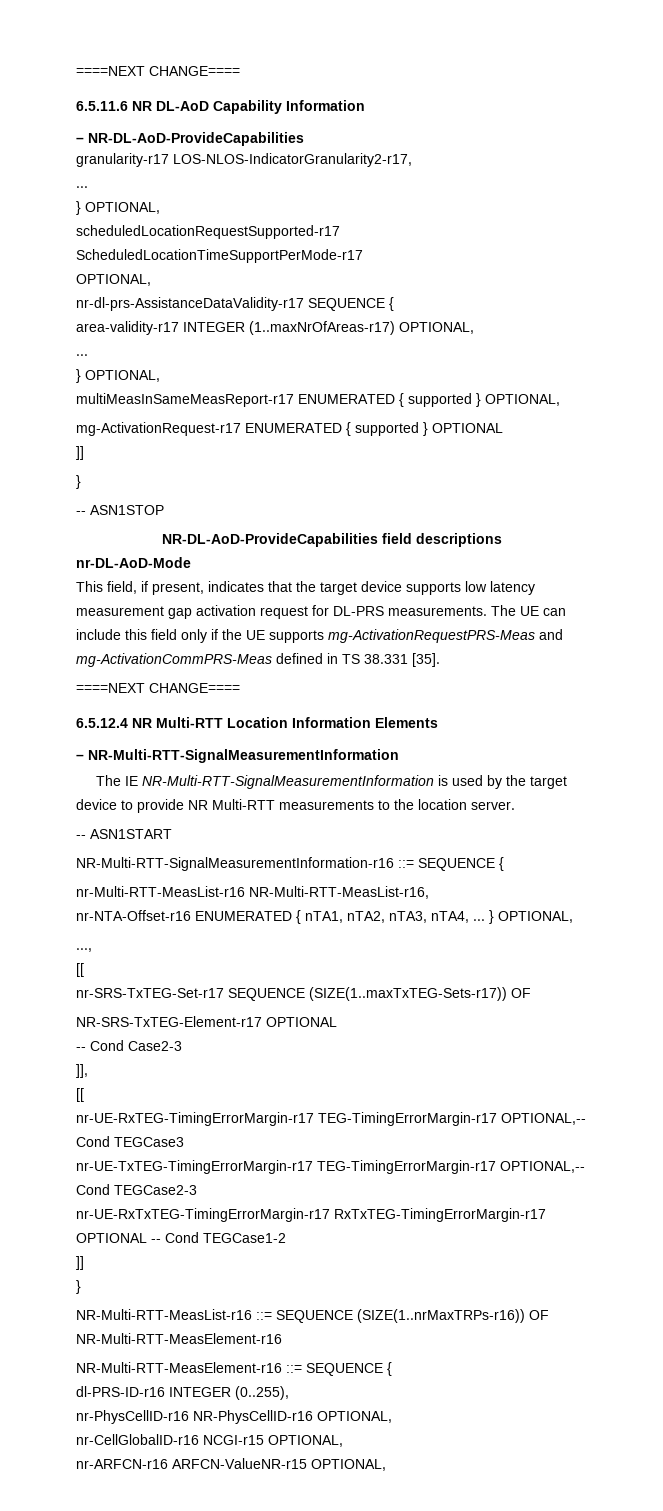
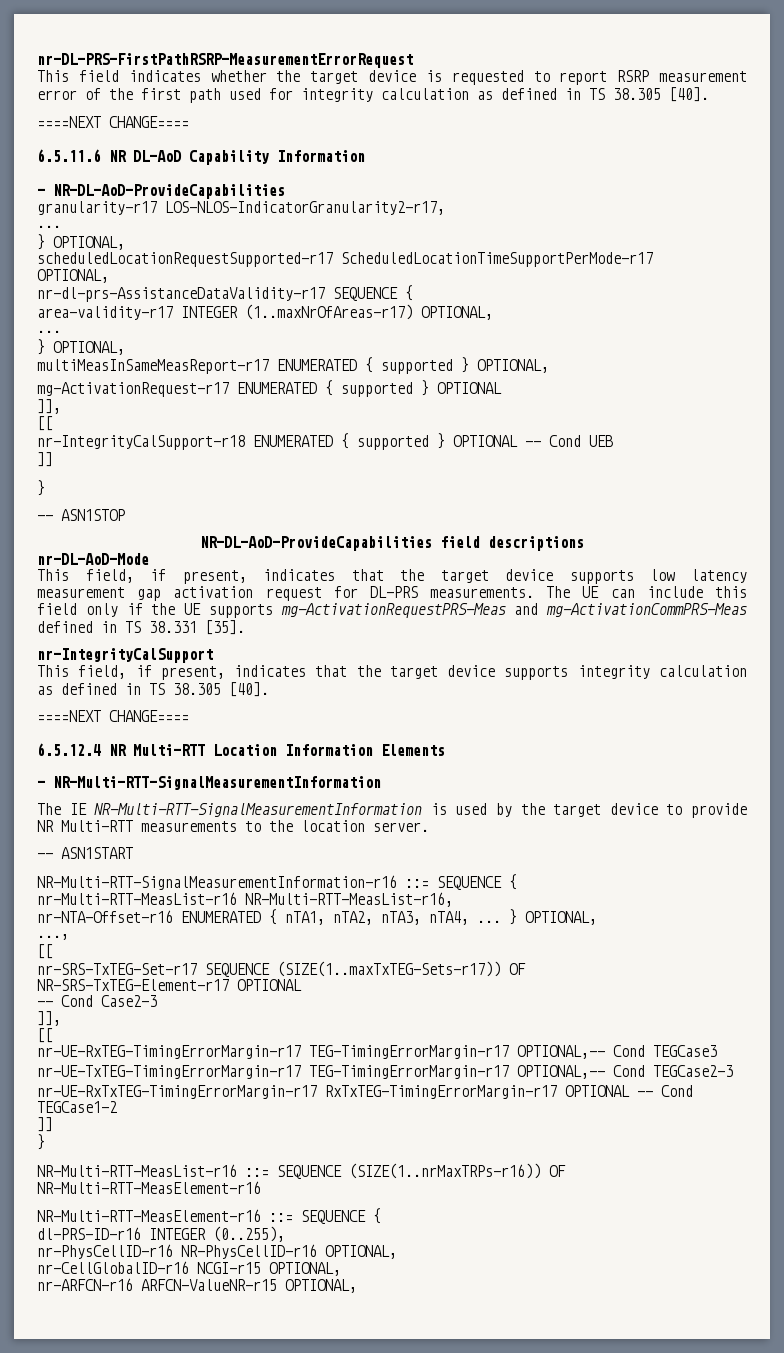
(76, 71) none -> [37,53,413,68] [37,70,748,85] [37,87,709,103] nr-DL-PRS-FirstPathRSRP-MeasurementErrorRequest // This field indicates whether the target device is requested to report RSRP measurement error of the first path used for integrity calculation as defined in TS 38.305 [40]. //
(503, 428) none -> [37,399,61,414] [37,416,53,431] [37,433,613,450] // ]], // [[ // nr-IntegrityCalSupport-r18 ENUMERATED { supported } OPTIONAL -- Cond UEB
(440, 660) none -> [37,648,213,663] [37,665,747,680] [37,682,269,697] // nr-IntegrityCalSupport // This field, if present, indicates that the target device supports integrity calculation as defined in TS 38.305 [40].

